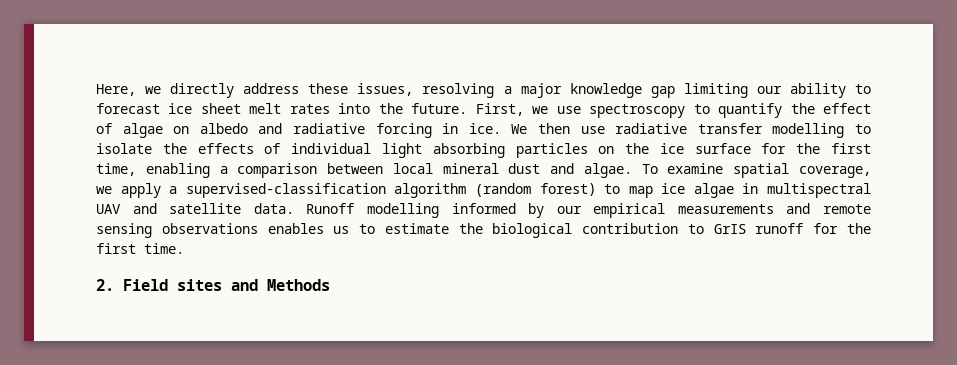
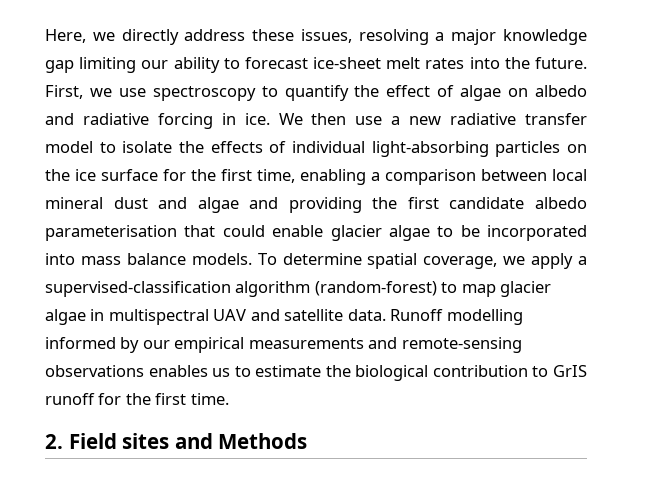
[168,103,241,114] ice sheet -> [313,57,382,69] ice-sheet
(605, 130) none -> [391,116,442,125] a new
[772,123,845,138] modelling -> [45,141,93,153] model
[381,143,505,158] light absorbing -> [371,141,489,157] light-absorbing
[583,163,724,178] algae. To examine -> [197,197,587,213] [45,225,587,241] [45,253,362,265] algae and providing the first candidate albedo parameterisation that could enable glacier algae to be incorporated into mass balance models. To determine
[474,183,596,197] (random forest) -> [314,281,437,296] (random-forest)
[661,183,686,194] ice -> [500,281,552,297] glacier
[823,204,872,214] [96,223,152,238] remote sensing -> [401,337,522,353] remote-sensing

